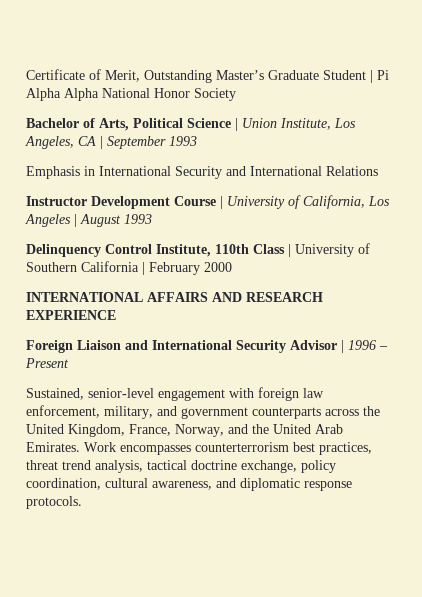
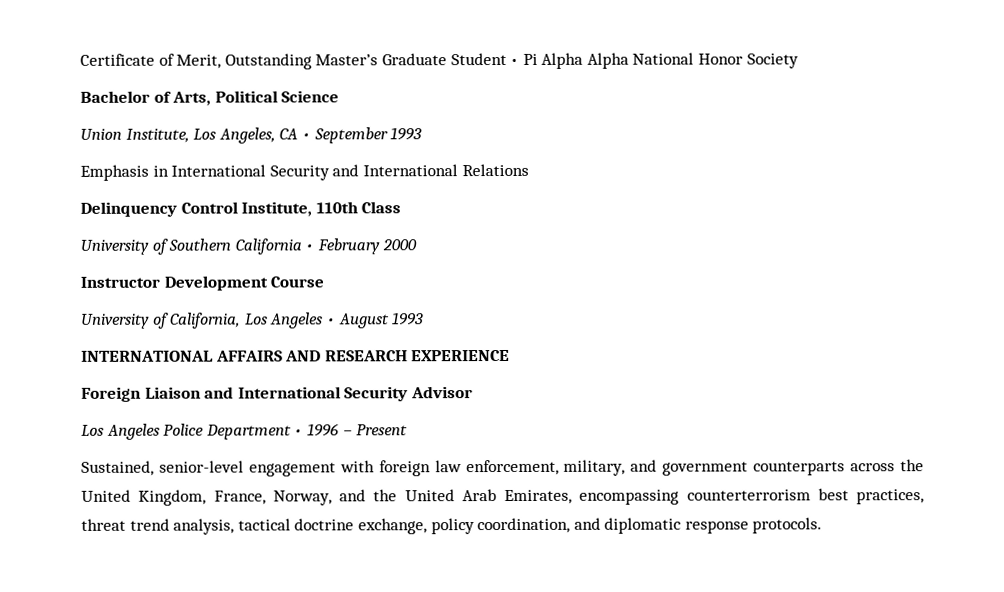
[370,70,373,83] | -> [510,58,520,65] •
[235,118,238,131] | -> (340, 96) //
[100,136,103,149] | -> [301,133,311,140] •
(378, 171) none -> [80,201,402,217] [80,238,417,255] // Delinquency Control Institute, 110th Class // University of Southern California • February 2000
[220,196,223,209] | -> (325, 282) //
[74,214,77,227] | -> [326,318,336,325] •
[26,243,370,257] [26,261,232,275] // Delinquency Control Institute, 110th Class | University of Southern California | February 2000 -> (425, 319) none
[341,340,344,353] | -> [81,423,304,440] // Los Angeles Police Department •
[26,442,191,455] Emirates. Work encompasses -> [504,489,680,505] Emirates, encompassing
[105,478,212,490] cultural awareness, -> (571, 525) none

